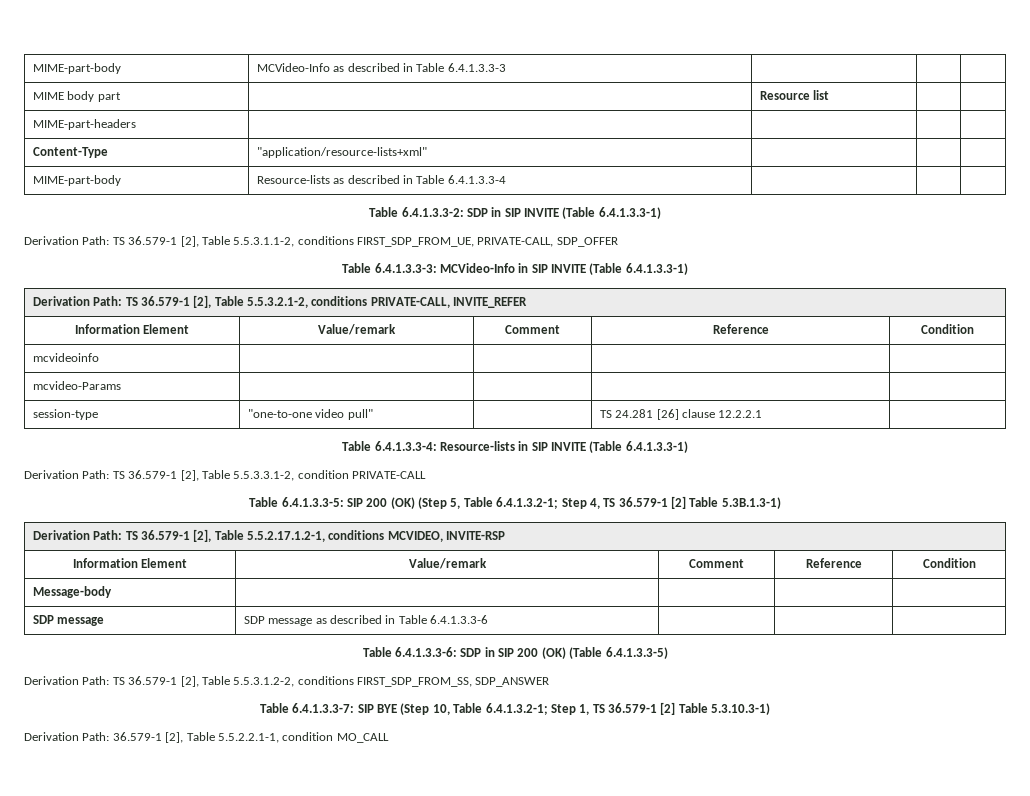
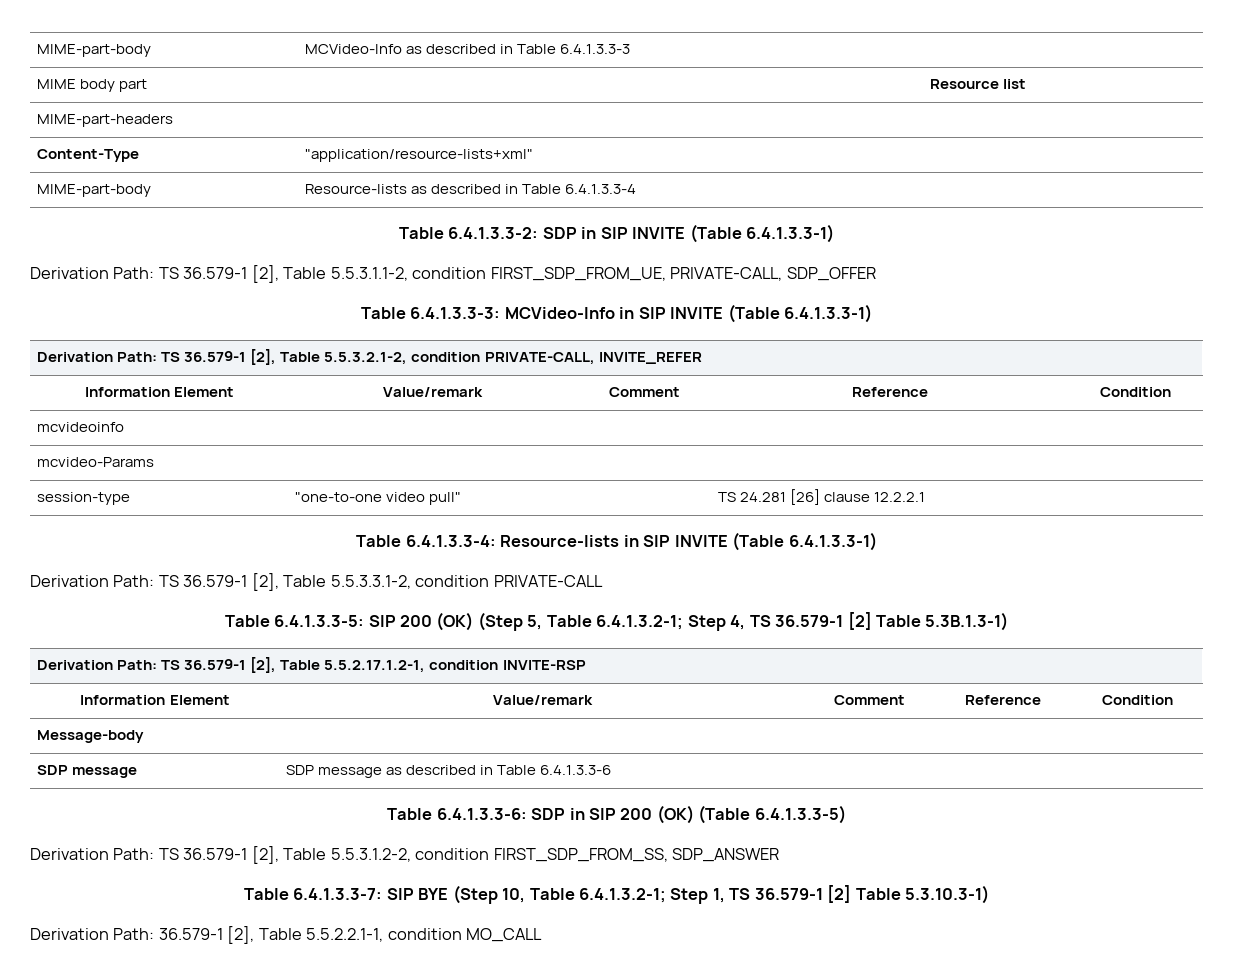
[297,236,354,245] conditions -> [412,267,487,279] condition
[311,296,368,306] conditions -> [411,352,481,362] condition
[328,530,443,542] conditions MCVIDEO, -> [429,660,499,670] condition
[297,676,354,685] conditions -> [415,848,490,860] condition

